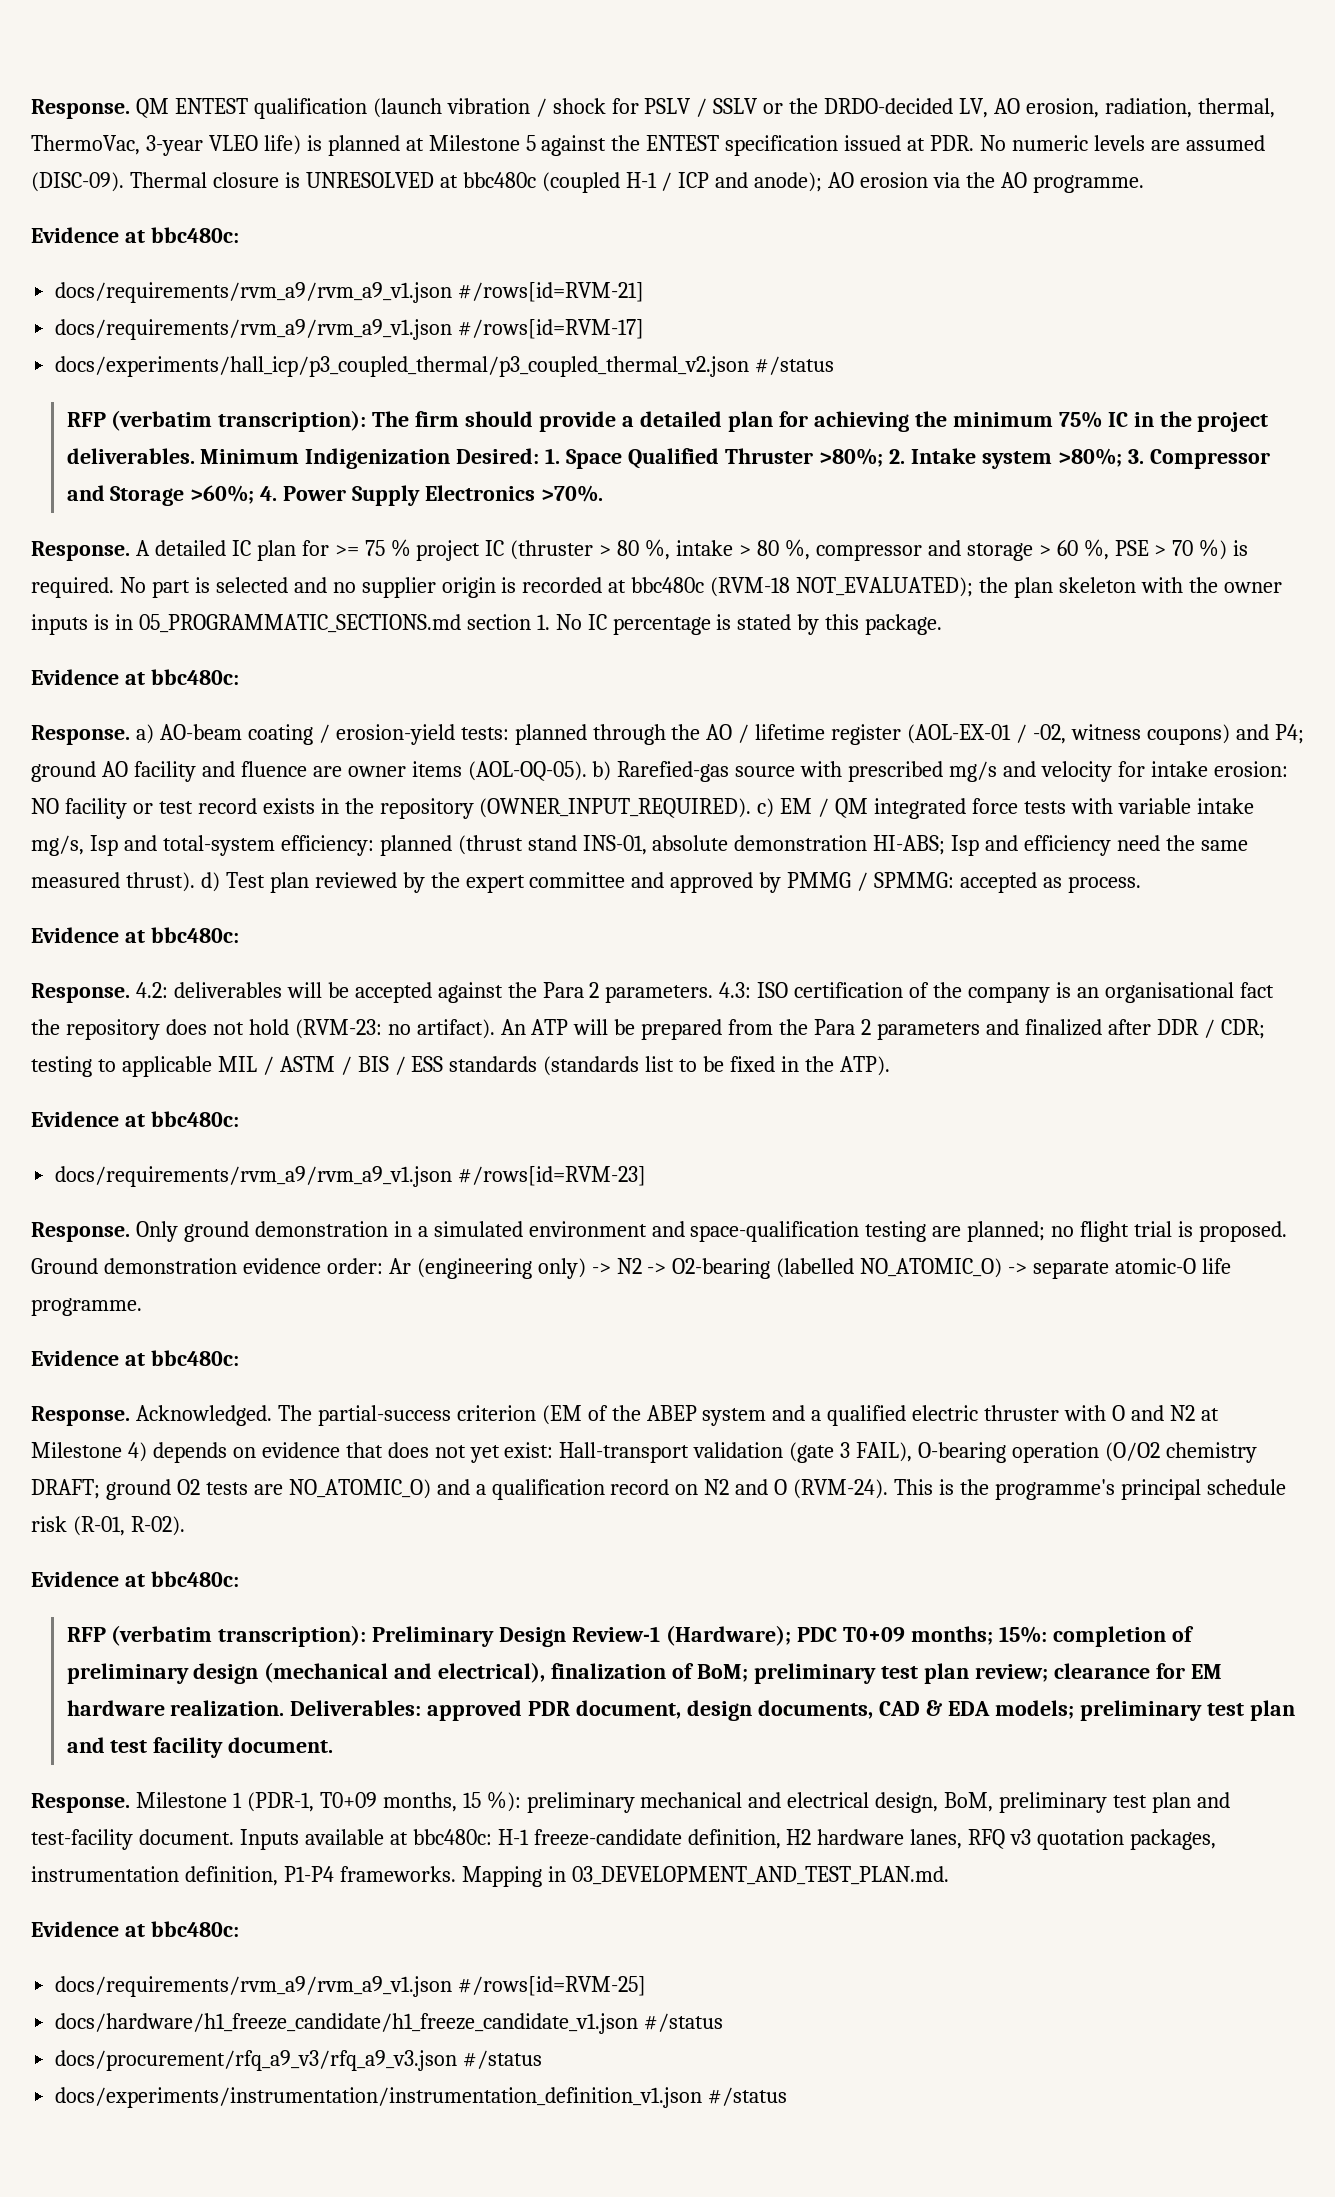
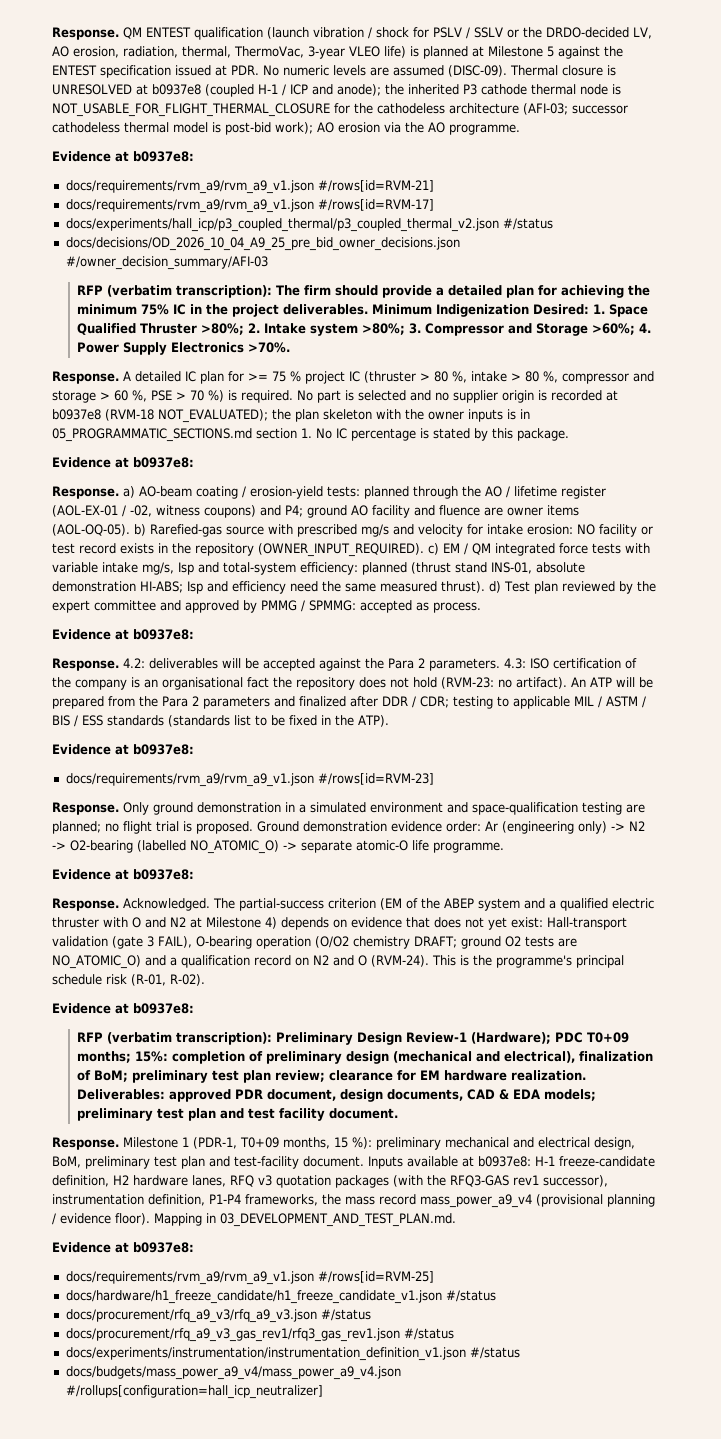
[462,172,536,188] bbc480c -> [151,84,201,95] b0937e8
(823, 182) none -> [384,84,621,95] [52,103,628,117] [52,122,313,135] the inherited P3 cathode thermal node is NOT_USABLE_FOR_FLIGHT_THERMAL_CLOSURE for the cathodeless architecture (AFI-03; successor cathodeless thermal model is post-bid work);
[150,227,239,243] bbc480c: -> [133,151,194,162] b0937e8:
(835, 365) none -> [65,237,460,251] [65,256,268,270] // docs/decisions/OD_2026_10_04_A9_25_pre_bid_owner_decisions.json #/owner_decision_summary/AFI-03
[631,577,705,593] bbc480c -> [52,409,101,420] b0937e8
[150,669,239,685] bbc480c: -> [133,457,194,468] b0937e8:
[150,927,239,943] bbc480c: -> [133,629,194,640] b0937e8:
[150,1111,239,1127] bbc480c: -> [133,744,194,755] b0937e8:
[150,1350,239,1366] bbc480c: -> [133,869,194,880] b0937e8:
[150,1571,239,1587] bbc480c: -> [133,1003,194,1014] b0937e8:
[412,1829,492,1845] bbc480c: -> [478,1156,531,1167] b0937e8:
[1130,1829,1217,1850] [31,1866,456,1886] packages, instrumentation definition, P1-P4 frameworks. -> [335,1175,608,1188] [52,1194,655,1208] [52,1213,150,1225] packages (with the RFQ3-GAS rev1 successor), instrumentation definition, P1-P4 frameworks, the mass record mass_power_a9_v4 (provisional planning / evidence floor).
[150,1921,239,1937] bbc480c: -> [133,1242,194,1253] b0937e8:
(543, 2059) none -> [65,1328,454,1342] // docs/procurement/rfq_a9_v3_gas_rev1/rfq3_gas_rev1.json #/status
(788, 2096) none -> [65,1366,401,1380] [65,1385,323,1399] // docs/budgets/mass_power_a9_v4/mass_power_a9_v4.json #/rollups[configuration=hall_icp_neutralizer]

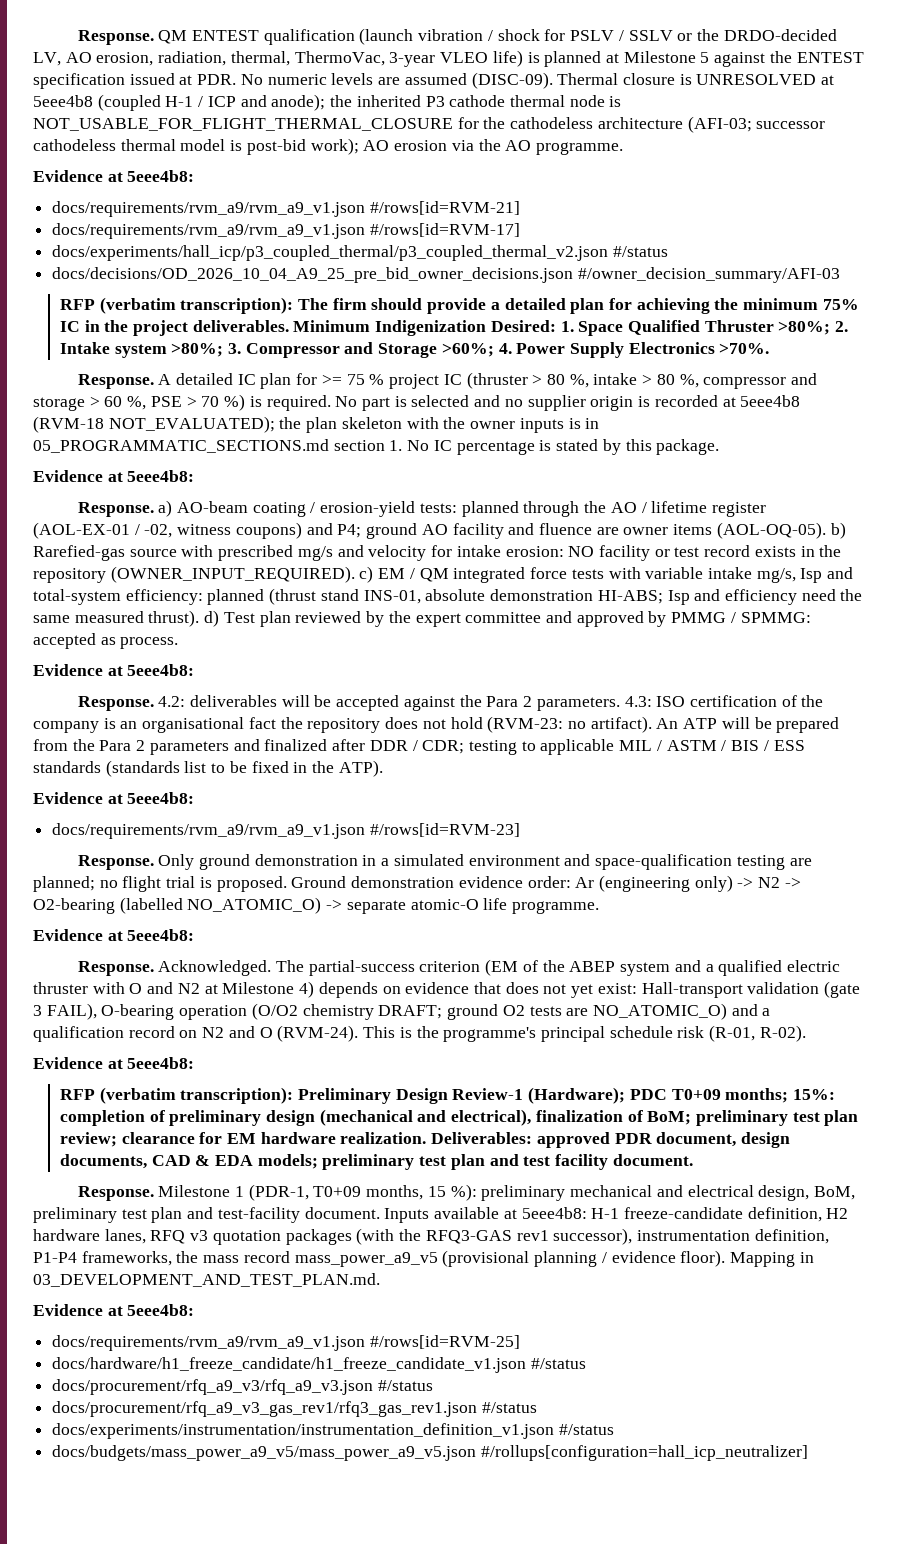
[151,84,201,95] b0937e8 -> [33,95,93,107] 5eee4b8
[133,151,194,162] b0937e8: -> [127,170,195,182] 5eee4b8:
[52,409,101,420] b0937e8 -> [740,395,801,407] 5eee4b8
[133,457,194,468] b0937e8: -> [127,470,195,482] 5eee4b8:
[133,629,194,640] b0937e8: -> [127,664,195,676] 5eee4b8:
[133,744,194,755] b0937e8: -> [127,792,195,804] 5eee4b8:
[133,869,194,880] b0937e8: -> [127,929,195,941] 5eee4b8:
[133,1003,194,1014] b0937e8: -> [127,1057,195,1069] 5eee4b8:
[478,1156,531,1167] b0937e8: -> [521,1207,587,1219] 5eee4b8:
[420,1194,532,1208] mass_power_a9_v4 -> [294,1252,438,1267] mass_power_a9_v5
[133,1242,194,1253] b0937e8: -> [127,1304,195,1316] 5eee4b8:
[65,1366,401,1380] docs/budgets/mass_power_a9_v4/mass_power_a9_v4.json -> [52,1445,477,1461] docs/budgets/mass_power_a9_v5/mass_power_a9_v5.json

